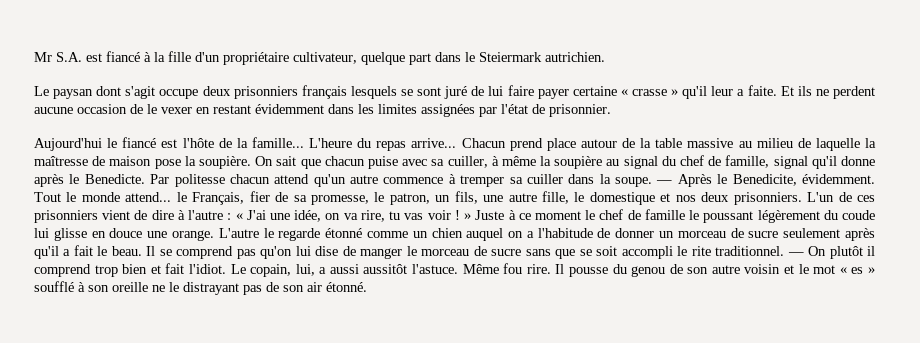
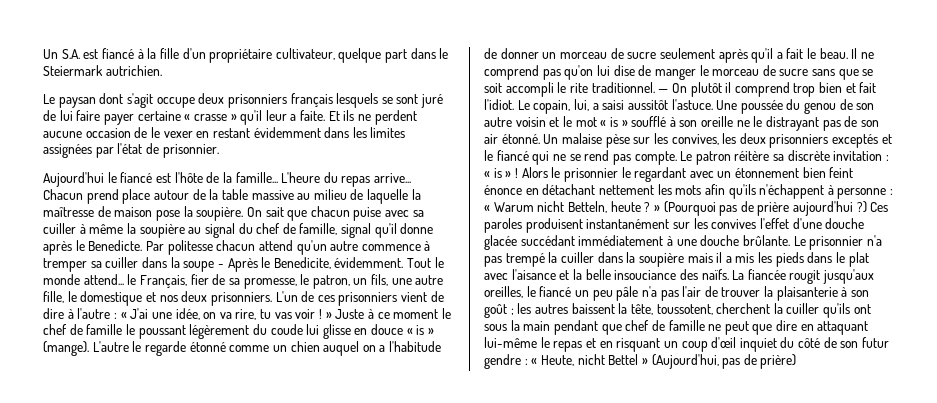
[34,52,52,62] Mr -> [43,49,58,59] Un
[447,156,488,168] cuiller, -> [43,223,76,234] cuiller
[615,177,673,187] soupe. — -> [183,261,224,272] soupe -
[147,230,214,241] une orange. -> [406,325,435,335] [43,341,89,356] « is » (mange).
[159,249,172,256] se -> [861,52,875,59] ne
[329,264,359,274] aussi -> [602,100,625,110] saisi
[462,263,608,277] Même fou rire. Il pousse -> [716,100,783,114] Une poussée
[851,267,864,274] es -> [609,117,618,127] is
(367, 287) none -> [543,133,892,148] [484,150,890,165] [484,167,854,182] [484,184,894,199] [484,201,889,216] [484,218,865,233] [484,235,882,250] [484,252,869,267] [484,269,875,284] [484,286,870,301] [484,303,871,318] [484,320,869,335] [484,337,890,352] [484,354,797,369] Un malaise pèse sur les convives, les deux prisonniers exceptés et le fiancé qui ne se rend pas compte. Le patron réitère sa discrète invitation : « is » ! Alors le prisonnier le regardant avec un étonnement bien feint énonce en détachant nettement les mots afin qu'ils n'échappent à personne : « Warum nicht Betteln, heute ? » (Pourquoi pas de prière aujourd'hui ?) Ces paroles produisent instantanément sur les convives l'effet d'une douche glacée succédant immédiatement à une douche brûlante. Le prisonnier n'a pas trempé la cuiller dans la soupière mais il a mis les pieds dans le plat avec l'aisance et la belle insouciance des naïfs. La fiancée rougit jusqu'aux oreilles, le fiancé un peu pâle n'a pas l'air de trouver la plaisanterie à son goût ; les autres baissent la tête, toussotent, cherchent la cuiller qu'ils ont sous la main pendant que chef de famille ne peut que dire en attaquant lui-même le repas et en risquant un coup d'œil inquiet du côté de son futur gendre : « Heute, nicht Bettel » (Aujourd'hui, pas de prière)

